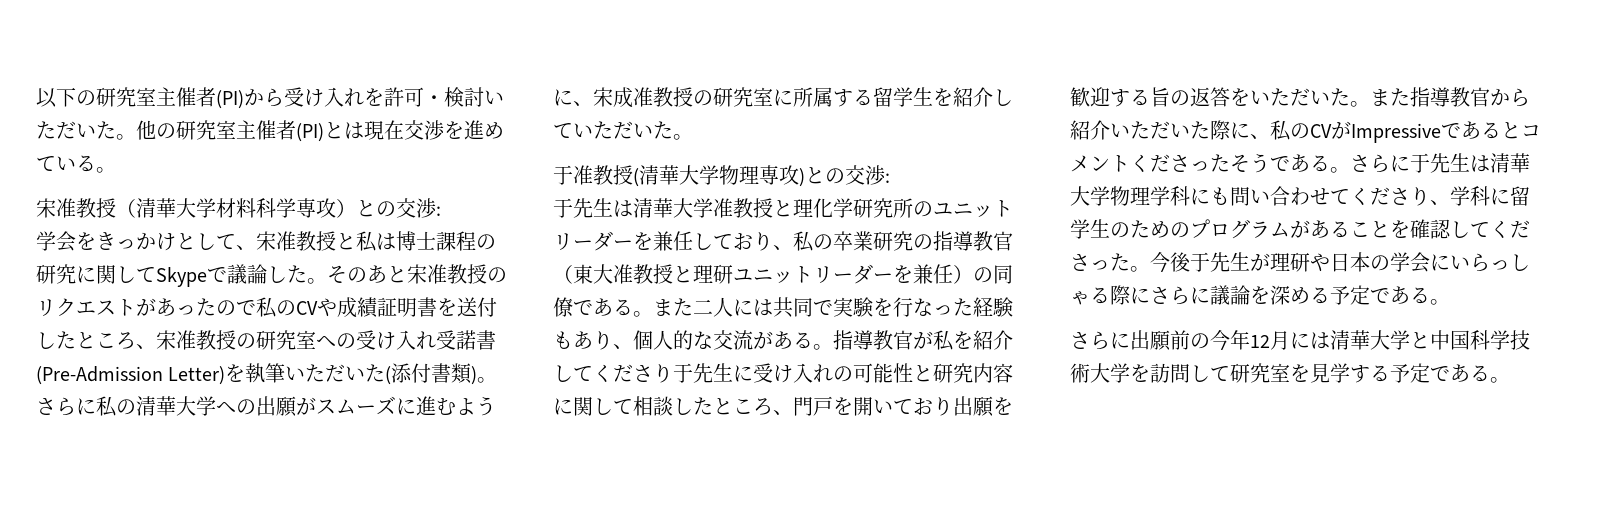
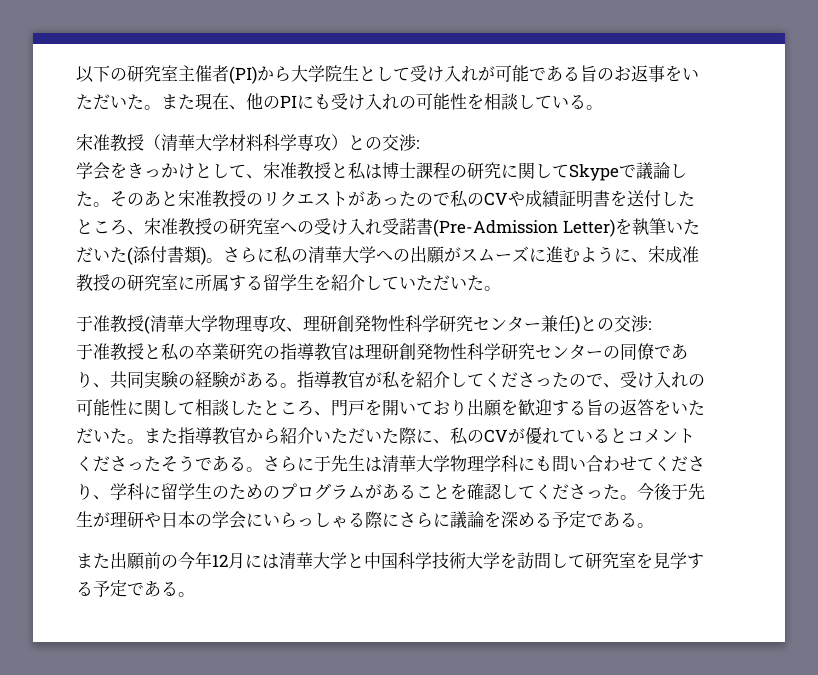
[284,87,504,107] [36,120,504,142] 受け入れを許可・検討いただいた。他の研究室主催者(PI)とは現在交渉を進め -> [291,65,699,82] [76,93,535,110] 大学院生として受け入れが可能である旨のお返事をいただいた。また現在、他のPIにも受け入れの可能性を相談し
(799, 175) none -> [286,315,575,332] 、理研創発物性科学研究センター兼任
[573,198,1013,218] [553,231,793,251] 先生は清華大学准教授と理化学研究所のユニットリーダーを兼任しており、 -> [93,343,161,361] 准教授と
[553,264,1013,284] [553,297,1013,318] [553,330,753,350] （東大准教授と理研ユニットリーダーを兼任）の同僚である。また二人には共同で実験を行なった経験もあり、個人的な交流 -> [348,343,688,360] [76,371,229,389] は理研創発物性科学研究センターの同僚であり、共同実験の経験
[653,363,1013,383] り于先生に受け入れの可能性と研究内容 -> [535,371,705,388] [76,399,127,416] ったので、受け入れの可能性
[1351,121,1481,143] Impressiveであ -> [525,427,593,444] 優れてい
[1070,331,1130,350] さらに -> [76,553,110,569] また

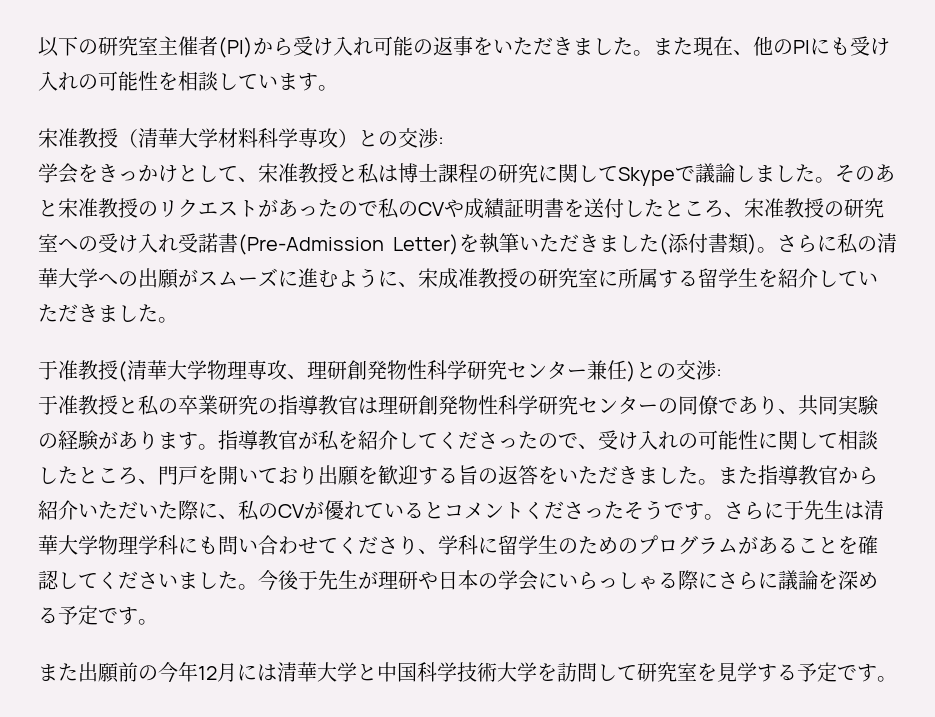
[291,65,631,82] 大学院生として受け入れが可能である旨のお -> [293,36,433,56] 受け入れ可能の
[110,96,127,108] い -> [553,37,613,55] きまし
[569,94,586,109] る -> [278,73,318,91] ます
(687, 170) none -> [755,165,795,182] まし
[93,249,110,261] い -> [579,234,639,252] きまし
[450,277,467,289] い -> [78,304,138,322] きまし
[263,372,280,387] る -> [138,431,198,450] ります
[93,430,110,442] い -> [618,466,678,484] きまし
[212,456,246,472] ある -> [684,502,704,520] す
[586,490,603,499] っ -> [158,572,218,589] いまし
[603,512,637,528] ある -> [118,607,138,625] す
[144,581,178,597] ある -> [857,664,877,682] す

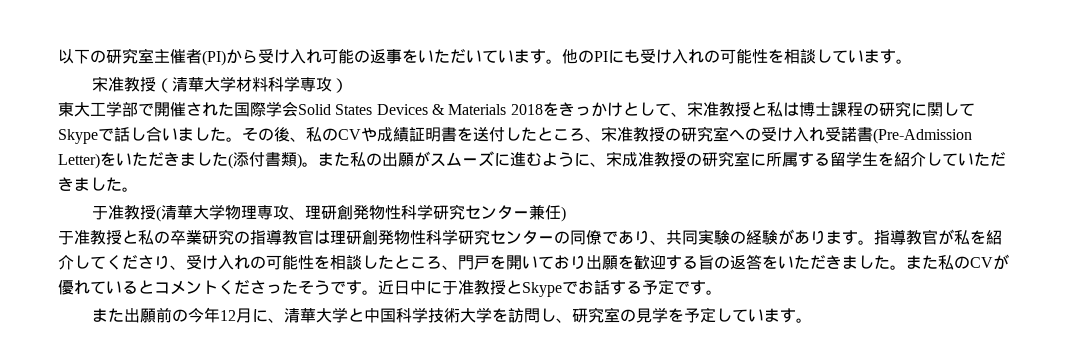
[553,36,753,56] きました。また現在、 -> [466,49,562,64] いています。
[358,128,444,148] [38,163,78,184] との交渉: // 学会 -> [58,101,543,117] // 東大工学部で開催された国際学会Solid States Devices & Materials 2018
[695,163,755,183] 議論し -> [114,126,178,142] 話し合い
[875,164,895,182] [38,198,378,218] あと宋准教授のリクエストがあったので -> [274,127,306,142] 後、
[479,233,519,253] 執筆 -> (116, 159) none
[777,233,897,254] [38,268,118,288] さらに私の清華大学へ -> [318,152,366,167] また私
[636,360,722,380] との交渉: -> (566, 214) none
[498,431,578,449] ったので -> [154,255,170,270] り
[758,431,838,450] に関して -> [314,255,330,269] を
[758,465,878,485] [38,500,238,520] 指導教官から紹介いただいた際に、 -> (938, 262) none
[724,500,884,520] [38,535,878,555] [38,570,878,591] さらに于先生は清華大学物理学科にも問い合わせてくださり、学科に留学生のためのプログラムがあることを確認してくださいました。今後于先生が理研や日本の学会にいらっしゃる際にさらに議論を深め -> [378,280,626,297] 近日中に于准教授とSkypeでお話す
[257,664,277,681] は -> [267,318,284,323] 、
[617,662,857,682] て研究室を見学する予定で -> [555,307,780,323] 、研究室の見学を予定していま

